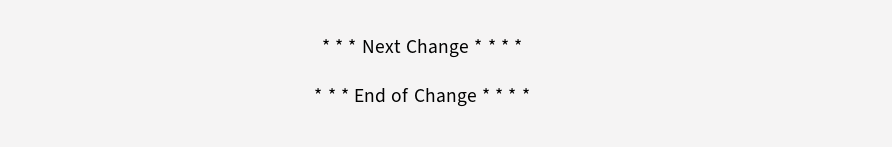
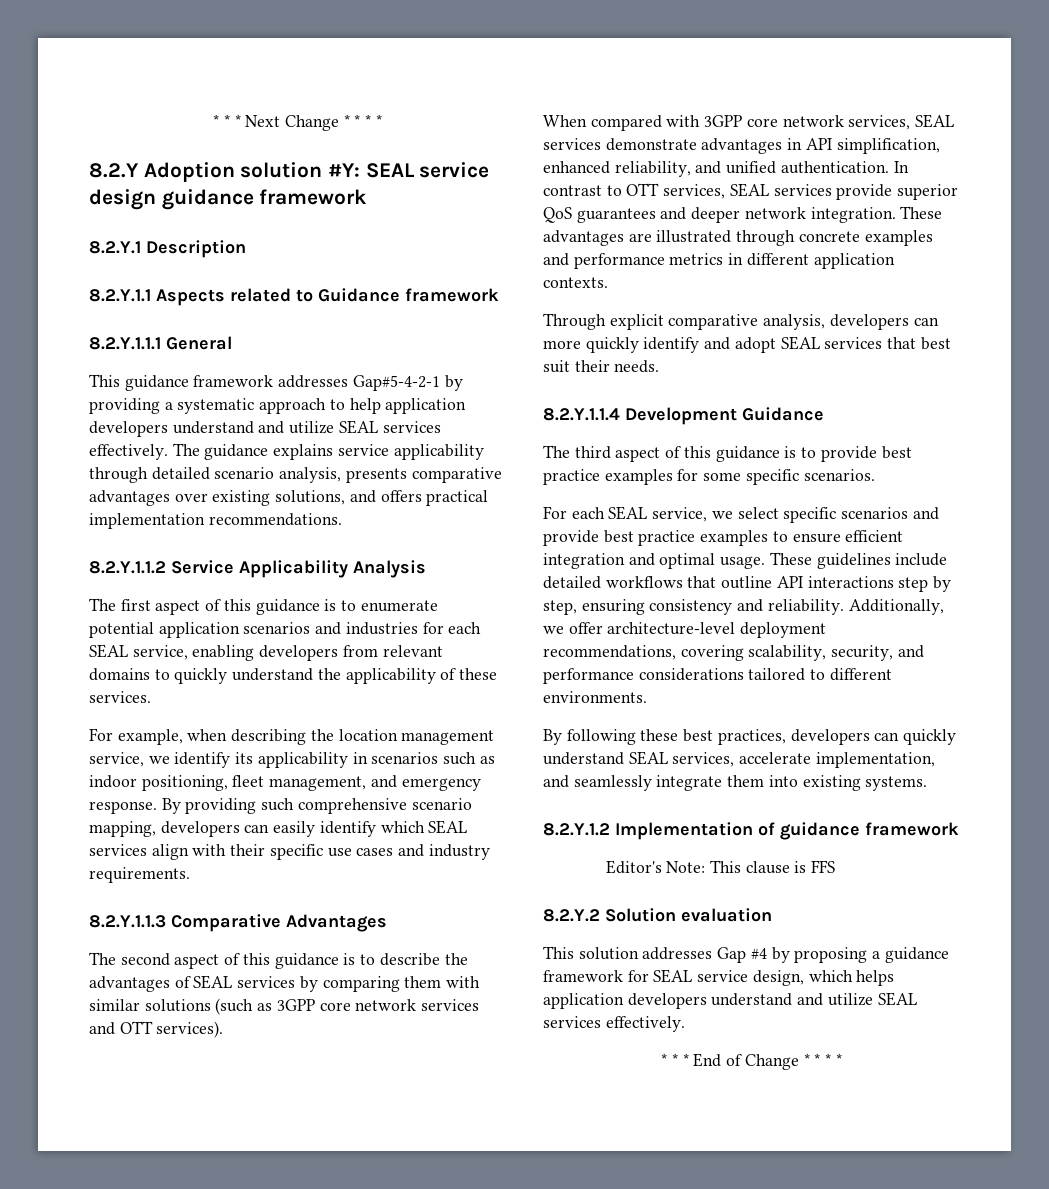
(523, 46) none -> [89,162,490,182] [89,189,368,210] [89,240,246,258] [89,288,499,306] [89,336,232,350] [89,374,463,391] [89,398,467,414] [89,420,441,437] [89,443,484,460] [89,467,502,483] [89,490,489,506] [89,513,342,529] [89,560,426,578] [89,598,438,615] [89,622,482,638] [89,644,443,661] [89,668,498,684] [89,691,151,703] [89,728,495,745] [89,752,495,768] [89,775,481,791] [89,798,472,814] [89,820,468,837] [89,844,490,860] [89,867,190,883] [89,914,387,932] [89,952,468,969] [89,975,481,992] [89,998,480,1015] [89,1021,224,1038] [543,114,955,131] [543,138,940,154] [543,161,909,177] [543,183,959,200] [543,206,943,223] [543,230,933,246] [543,253,895,269] [543,277,608,288] [543,313,939,330] [543,336,951,353] [543,360,660,373] [543,407,824,425] [543,445,912,462] [543,469,875,485] [543,506,939,523] [543,530,904,546] [543,552,948,569] [543,576,952,592] [543,599,944,615] [543,622,827,638] [543,645,924,661] [543,668,892,684] [543,691,647,703] [543,729,957,745] [543,751,935,768] [543,775,928,791] [543,822,959,840] [605,860,836,874] [543,908,772,922] [543,946,949,963] [543,969,895,986] [543,992,917,1009] [543,1016,685,1032] // 8.2.Y Adoption solution #Y: SEAL service design guidance framework // 8.2.Y.1 Description // 8.2.Y.1.1 Aspects related to Guidance framework // 8.2.Y.1.1.1 General // This guidance framework addresses Gap#5-4-2-1 by providing a systematic approach to help application developers understand and utilize SEAL services effectively. The guidance explains service applicability through detailed scenario analysis, presents comparative advantages over existing solutions, and offers practical implementation recommendations. // 8.2.Y.1.1.2 Service Applicability Analysis // The first aspect of this guidance is to enumerate potential application scenarios and industries for each SEAL service, enabling developers from relevant domains to quickly understand the applicability of these services. // For example, when describing the location management service, we identify its applicability in scenarios such as indoor positioning, fleet management, and emergency response. By providing such comprehensive scenario mapping, developers can easily identify which SEAL services align with their specific use cases and industry requirements. // 8.2.Y.1.1.3 Comparative Advantages // The second aspect of this guidance is to describe the advantages of SEAL services by comparing them with similar solutions (such as 3GPP core network services and OTT services). // When compared with 3GPP core network services, SEAL services demonstrate advantages in API simplification, enhanced reliability, and unified authentication. In contrast to OTT services, SEAL services provide superior QoS guarantees and deeper network integration. These advantages are illustrated through concrete examples and performance metrics in different application contexts. // Through explicit comparative analysis, developers can more quickly identify and adopt SEAL services that best suit their needs. // 8.2.Y.1.1.4 Development Guidance // The third aspect of this guidance is to provide best practice examples for some specific scenarios. // For each SEAL service, we select specific scenarios and provide best practice examples to ensure efficient integration and optimal usage. These guidelines include detailed workflows that outline API interactions step by step, ensuring consistency and reliability. Additionally, we offer architecture-level deployment recommendations, covering scalability, security, and performance considerations tailored to different environments. // By following these best practices, developers can quickly understand SEAL services, accelerate implementation, and seamlessly integrate them into existing systems. // 8.2.Y.1.2 Implementation of guidance framework // Editor's Note: This clause is FFS // 8.2.Y.2 Solution evaluation // This solution addresses Gap #4 by proposing a guidance framework for SEAL service design, which helps application developers understand and utilize SEAL services effectively.

